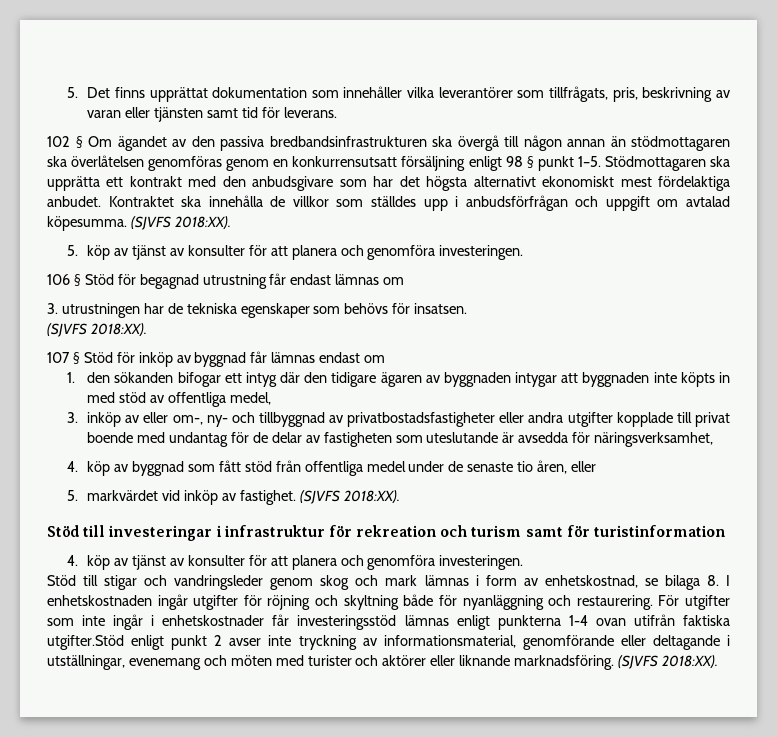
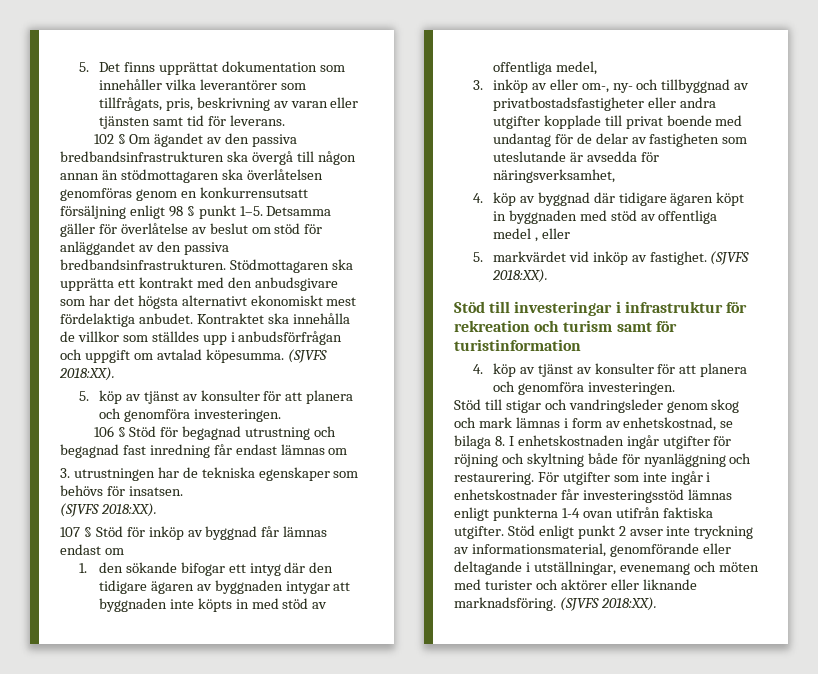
(601, 161) none -> [266,206,332,216] [60,223,323,237] [60,241,229,255] [60,259,226,270] Detsamma gäller för överlåtelse av beslut om stöd för anläggandet av den passiva bredbandsinfrastrukturen.
(267, 281) none -> [314,426,337,437] [60,444,210,458] och begagnad fast inredning
[114,372,174,383] sökanden -> [125,562,177,573] sökande
[187,460,568,476] som fått stöd från offentliga medel under de senaste tio åren, -> [593,192,745,206] [492,210,718,224] [492,228,538,242] där tidigare ägaren köpt in byggnaden med stöd av offentliga medel ,
[47,635,124,650] utgifter.Stöd -> [454,525,535,539] utgifter. Stöd

